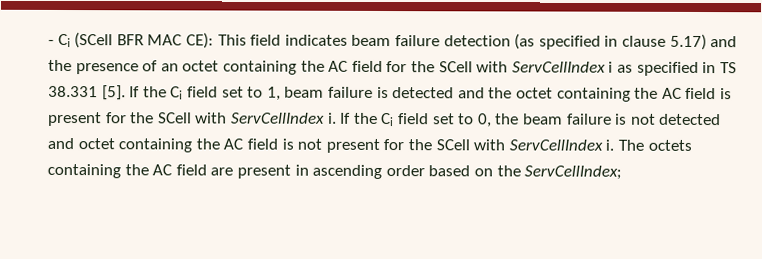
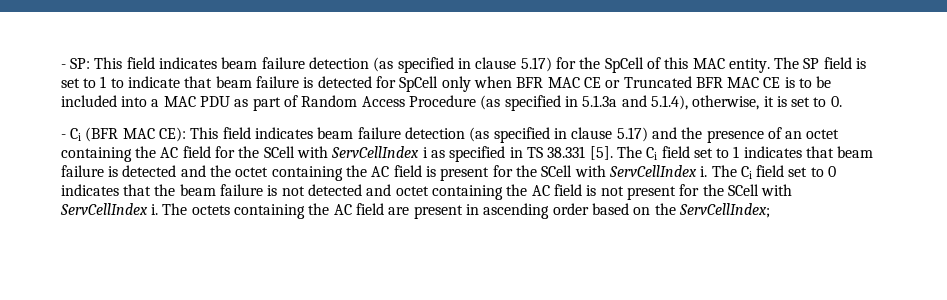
[48,32,144,49] - Ci (SCell BFR -> [60,57,867,73] [60,76,832,92] [60,95,842,111] [60,127,119,142] - SP: This field indicates beam failure detection (as specified in clause 5.17) for the SpCell of this MAC entity. The SP field is set to 1 to indicate that beam failure is detected for SpCell only when BFR MAC CE or Truncated BFR MAC CE is to be included into a MAC PDU as part of Random Access Procedure (as specified in 5.1.3a and 5.1.4), otherwise, it is set to 0. // - Ci (BFR
[129,86,281,101] If the Ci field set to 1, -> [616,146,835,160] The Ci field set to 1 indicates that
[340,112,492,128] If the Ci field set to 0, -> [711,165,837,179] [60,184,152,196] The Ci field set to 0 indicates that

